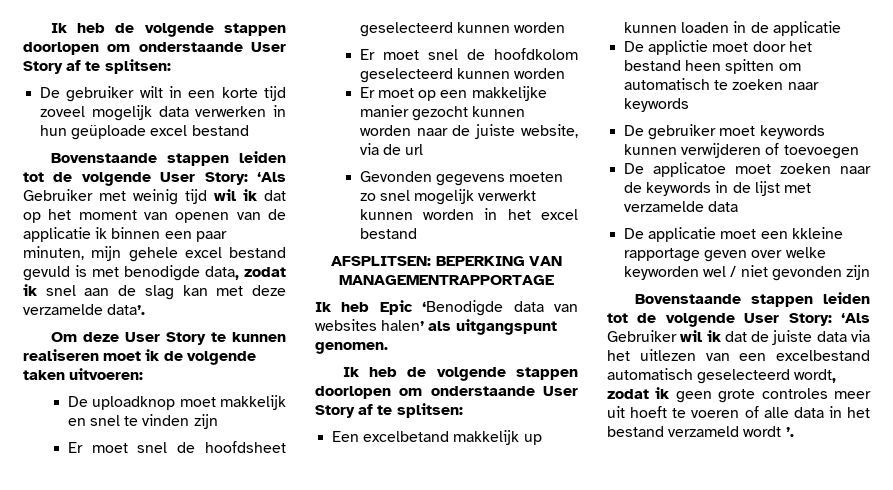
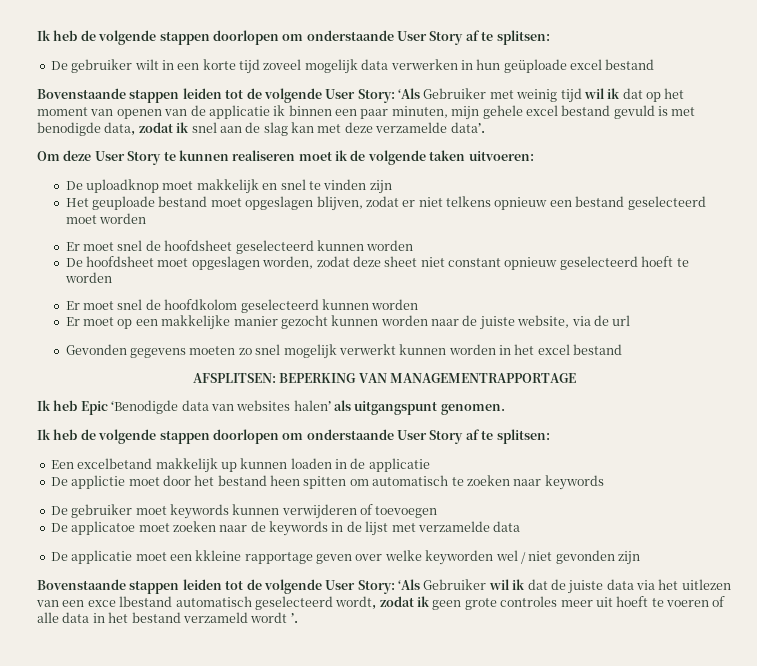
(218, 421) none -> [65,196,706,211] [65,213,147,224] // Het geuploade bestand moet opgeslagen blijven, zodat er niet telkens opnieuw een bestand geselecteerd moet worden
(566, 27) none -> [65,256,689,270] [64,272,112,283] // De hoofdsheet moet opgeslagen worden, zodat deze sheet niet constant opnieuw geselecteerd hoeft te worden
[776,350,870,361] excelbestand -> [87,596,173,607] exce lbestand

